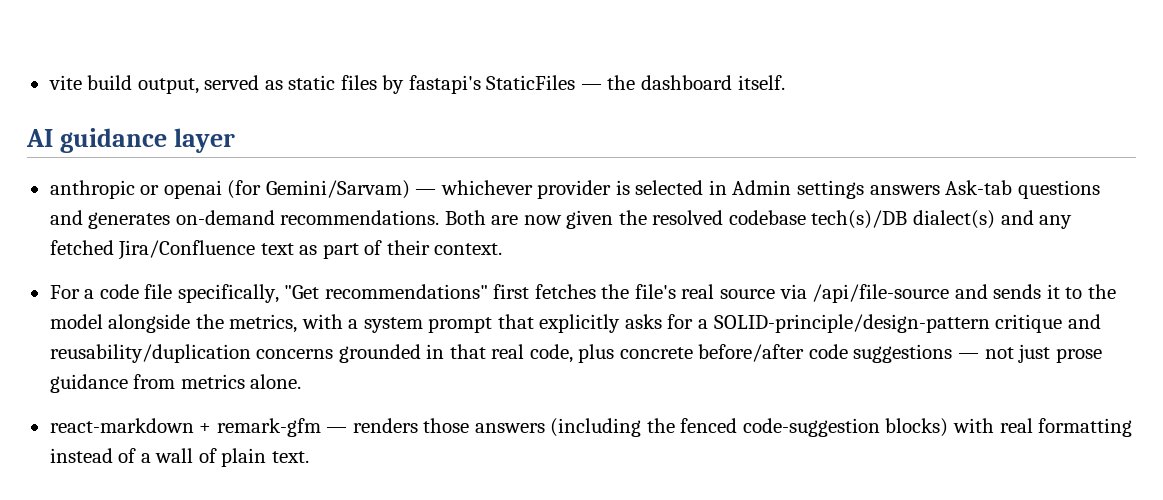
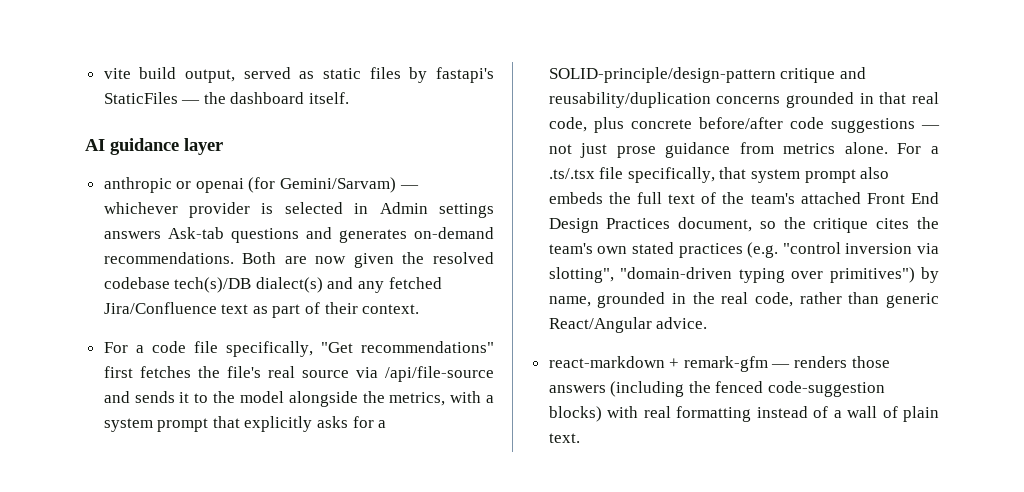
(302, 381) none -> [897,143,939,154] [548,167,890,183] [548,192,939,204] [548,217,939,233] [548,242,939,258] [548,267,939,283] [548,292,939,308] [548,317,708,333] For a .ts/.tsx file specifically, that system prompt also embeds the full text of the team's attached Front End Design Practices document, so the critique cites the team's own stated practices (e.g. "control inversion via slotting", "domain-driven typing over primitives") by name, grounded in the real code, rather than generic React/Angular advice.

